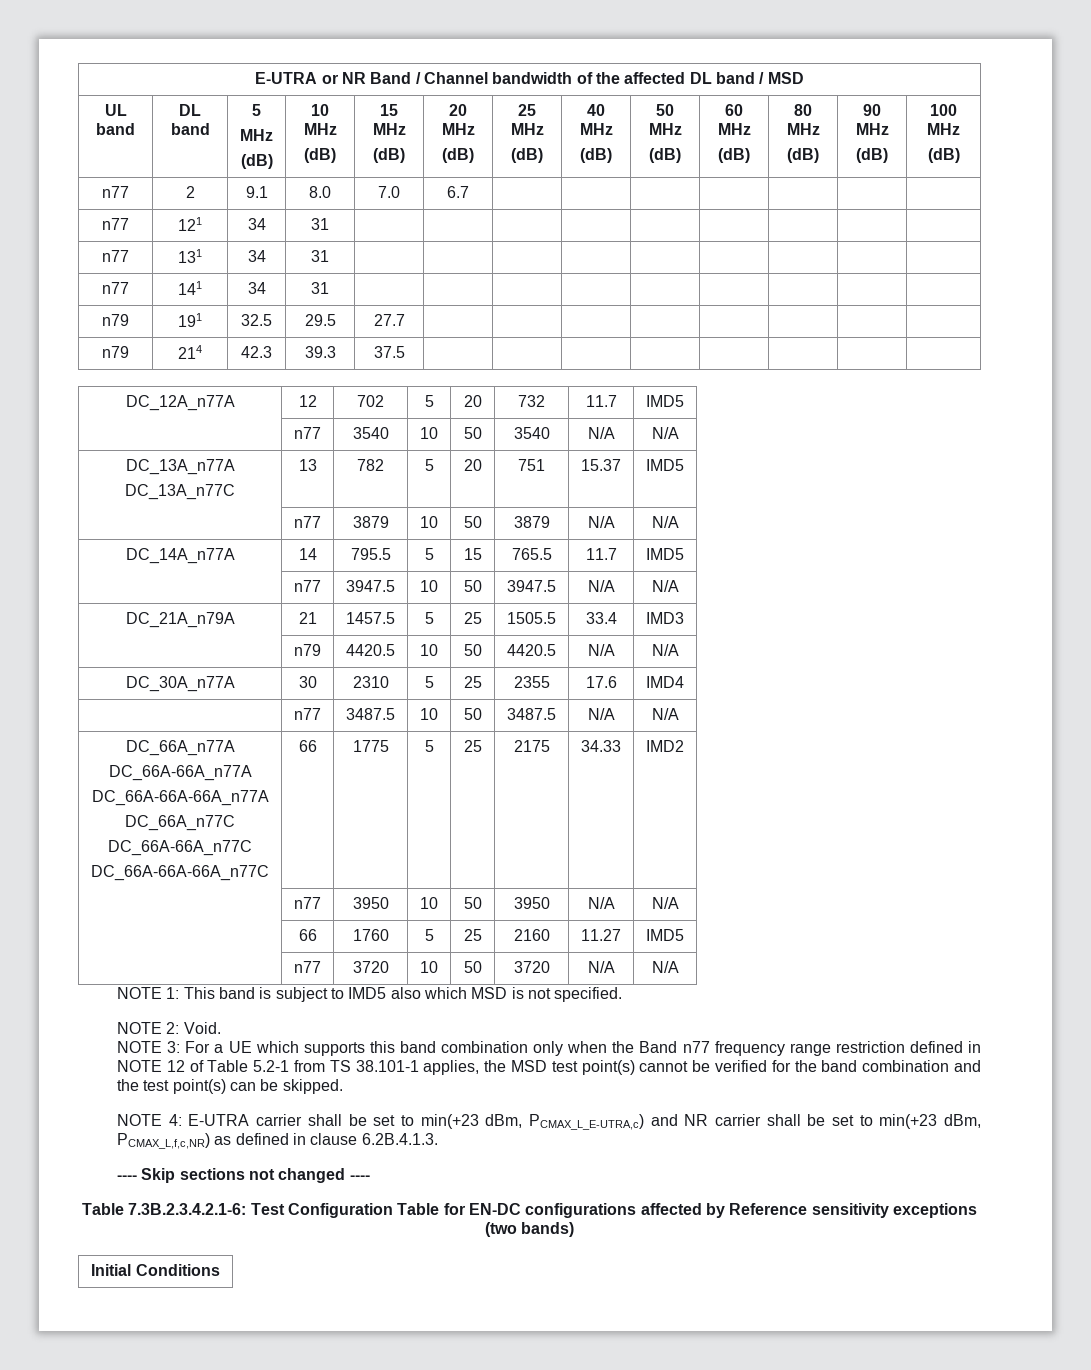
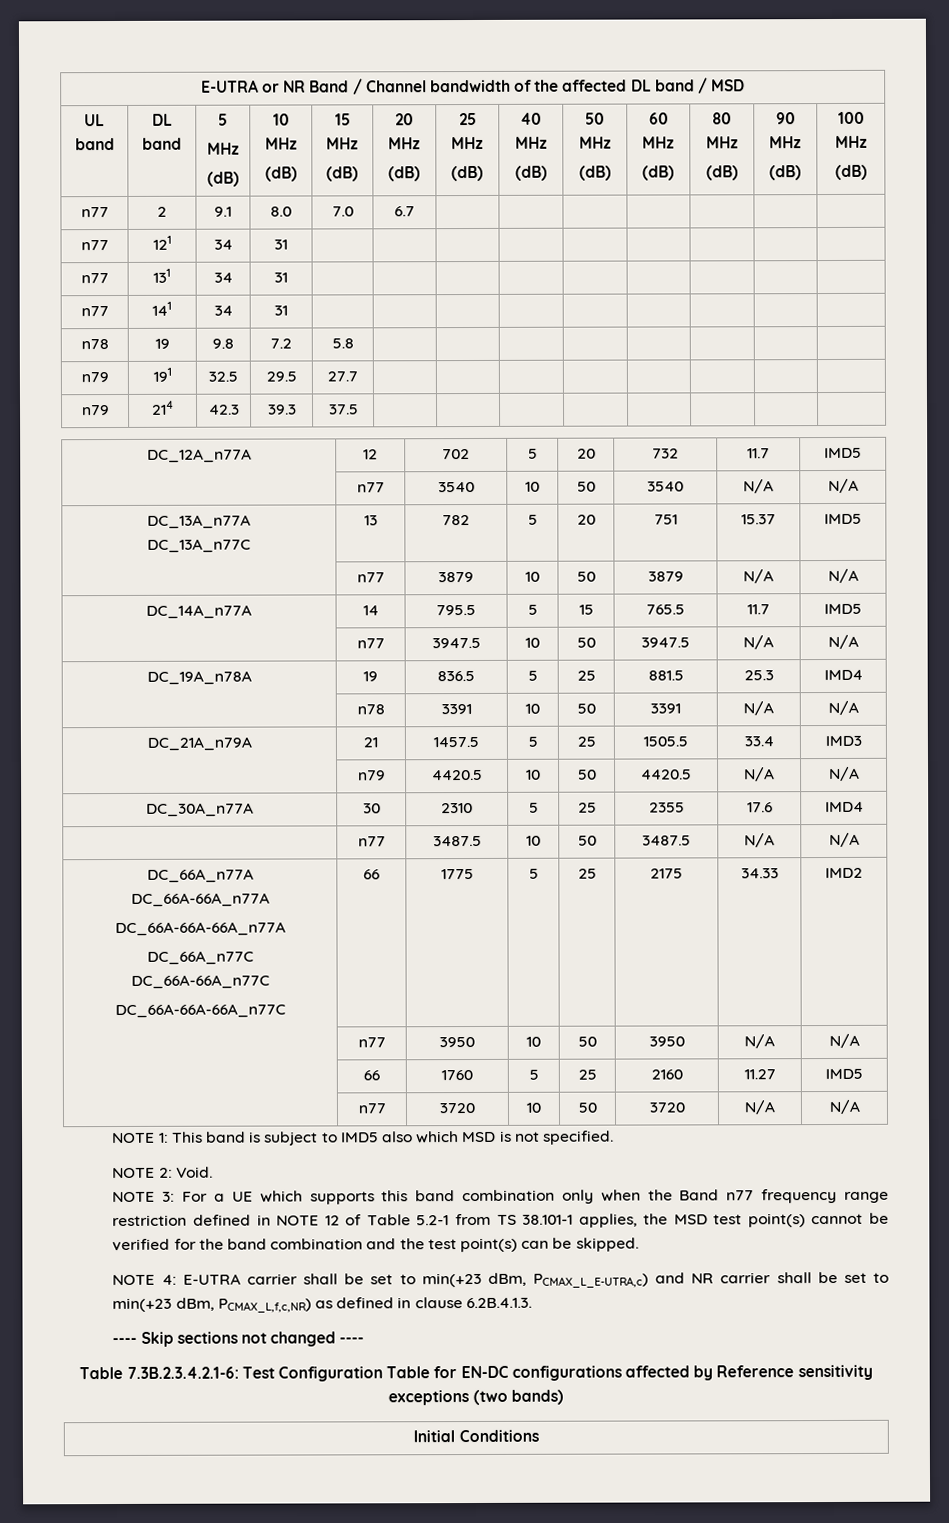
(329, 288) none -> [80,339,109,350] [154,338,170,349] [212,338,234,349] [270,338,292,349] [331,338,354,349] // n78 | 19 | 9.8 | 7.2 | 5.8 | | | | | | | |
(679, 586) none -> [146,670,252,685] [363,671,378,682] [437,670,475,682] [527,670,538,681] [576,670,596,681] [647,670,684,681] [743,670,774,681] [823,669,863,681] [356,704,385,715] [440,704,472,715] [525,703,540,714] [576,703,596,714] [650,703,681,714] [743,701,774,716] [827,700,859,716] // DC_19A_n78A | 19 | 836.5 | 5 | 25 | 881.5 | 25.3 | IMD4 // | n78 | 3391 | 10 | 50 | 3391 | N/A | N/A

